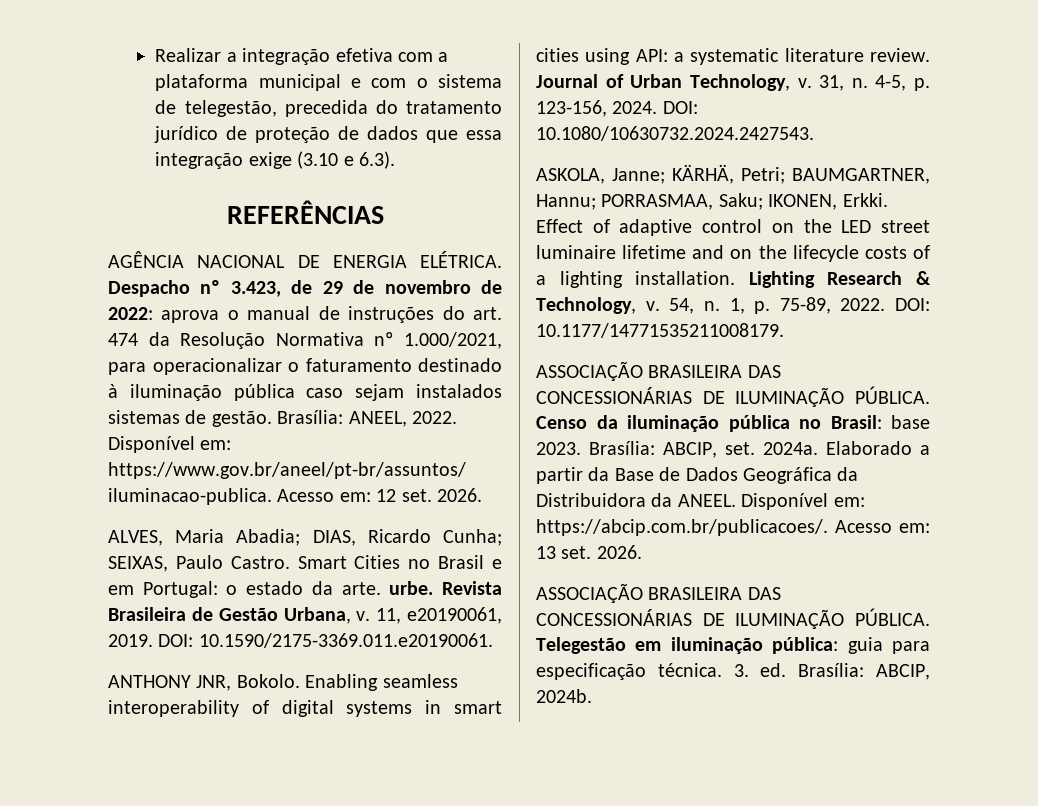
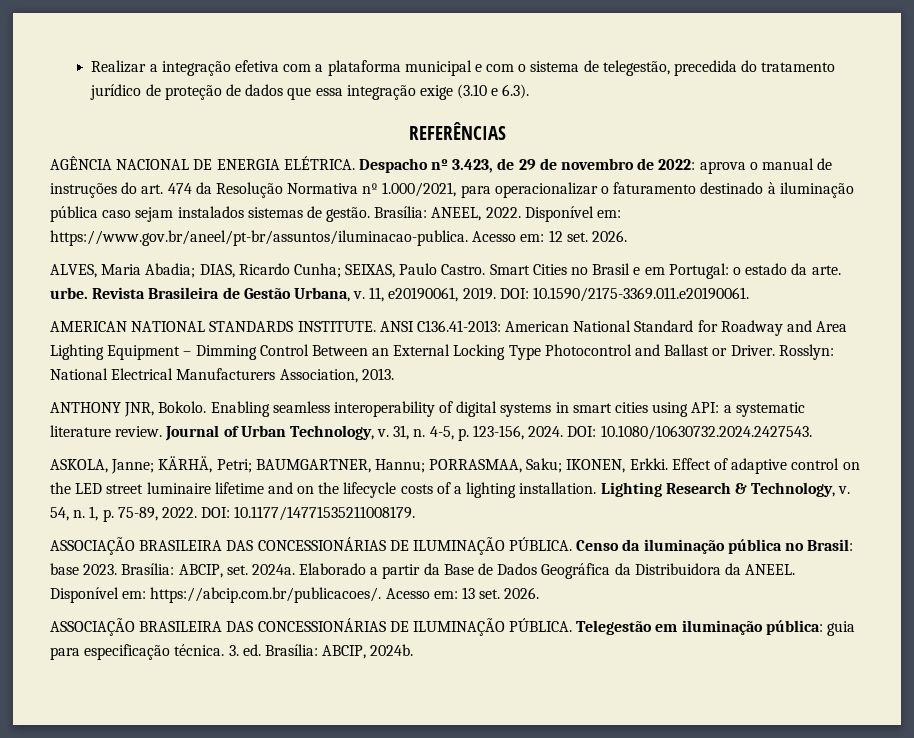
(493, 640) none -> [50,320,848,336] [50,344,834,360] [50,368,394,383] // AMERICAN NATIONAL STANDARDS INSTITUTE. ANSI C136.41-2013: American National Standard for Roadway and Area Lighting Equipment – Dimming Control Between an External Locking Type Photocontrol and Ballast or Driver. Rosslyn: National Electrical Manufacturers Association, 2013.

